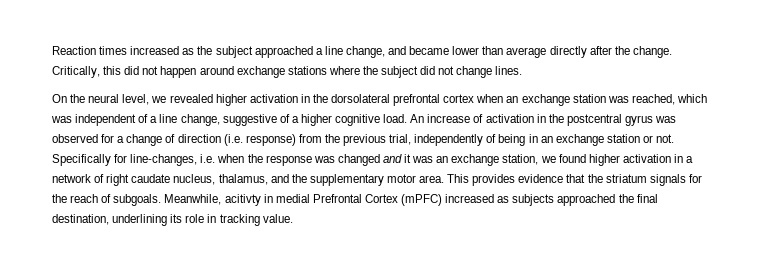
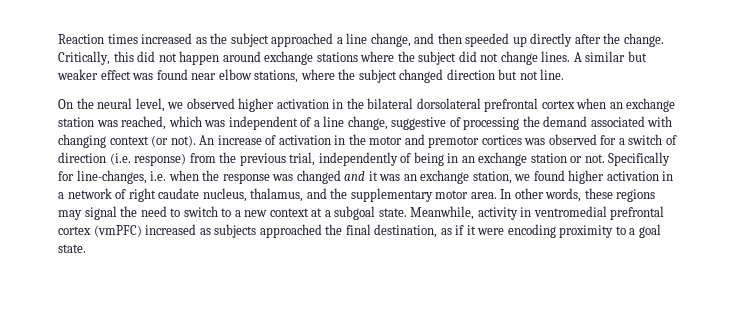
[409,46,547,58] became lower than average -> [437,33,527,47] then speeded up
(523, 70) none -> [573,51,647,62] [57,69,565,83] A similar but weaker effect was found near elbow stations, where the subject changed direction but not line.
[169,94,213,103] revealed -> [186,98,235,109] observed
(328, 98) none -> [367,98,414,109] bilateral
[291,114,408,126] a higher cognitive load. -> [463,116,673,130] [58,134,196,148] processing the demand associated with changing context (or not).
[566,114,653,126] postcentral gyrus -> [369,134,522,148] motor and premotor cortices
[126,134,163,146] change -> [628,134,663,145] switch
[447,174,702,186] [52,194,443,206] This provides evidence that the striatum signals for the reach of subgoals. Meanwhile, acitivty in medial Prefrontal Cortex (mPFC) -> [500,188,656,202] [58,206,665,220] [58,225,142,237] In other words, these regions may signal the need to switch to a new context at a subgoal state. Meanwhile, activity in ventromedial prefrontal cortex (vmPFC)
[112,214,293,226] underlining its role in tracking value. -> [440,224,661,238] [58,244,86,253] as if it were encoding proximity to a goal state.

